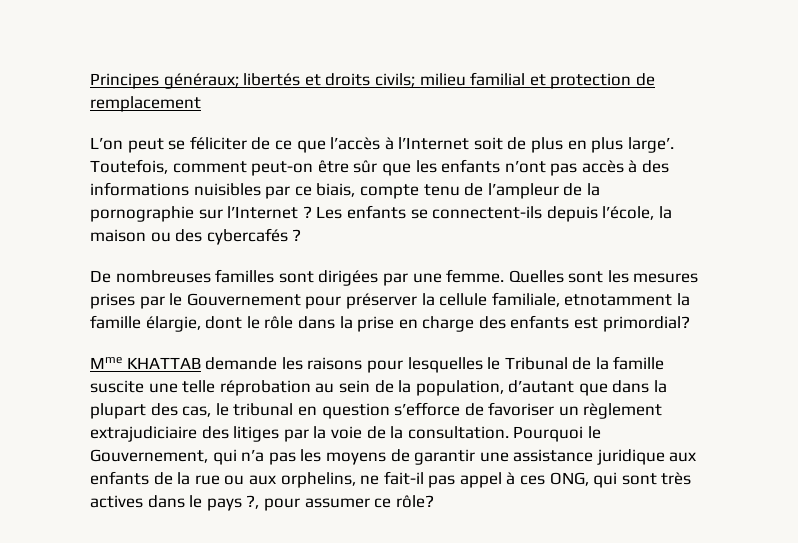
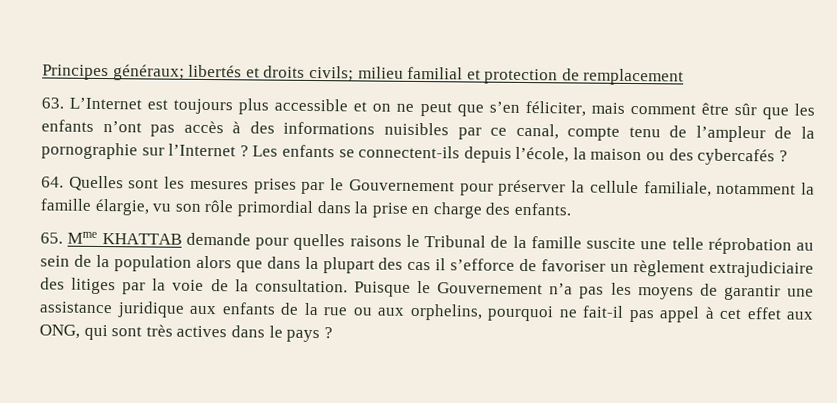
[90,136,674,153] [90,159,314,176] L’on peut se féliciter de ce que l’accès à l’Internet soit de plus en plus large’. Toutefois, comment peut-on -> [41,97,696,117] 63. L’Internet est toujours plus accessible et on ne peut que s’en féliciter, mais comment
[316,183,356,197] biais, -> [515,123,559,140] canal,
[90,269,505,286] De nombreuses familles sont dirigées par une femme. -> [41,176,64,188] 64.
[564,294,673,306] etnotamment -> [716,183,797,195] notamment
[205,316,294,329] dont le rôle -> [152,199,313,218] vu son rôle primordial
[510,315,690,332] [90,357,483,373] enfants est primordial? // Mme KHATTAB demande les raisons pour lesquelles -> [514,202,572,216] [40,231,402,251] enfants. // 65. Mme KHATTAB demande pour quelles raisons
[415,380,575,396] population, d’autant -> [113,255,232,272] population alors
[182,403,390,419] cas, le tribunal en question -> [407,258,447,271] cas il
[513,426,601,442] [90,449,237,465] Pourquoi le Gouvernement, qui -> [353,280,544,297] Puisque le Gouvernement
(356, 480) none -> [487,305,554,322] pourquoi
[520,475,546,485] ces -> [719,307,813,320] cet effet aux
[246,495,434,511] ?, pour assumer ce rôle? -> [323,327,333,339] ?

